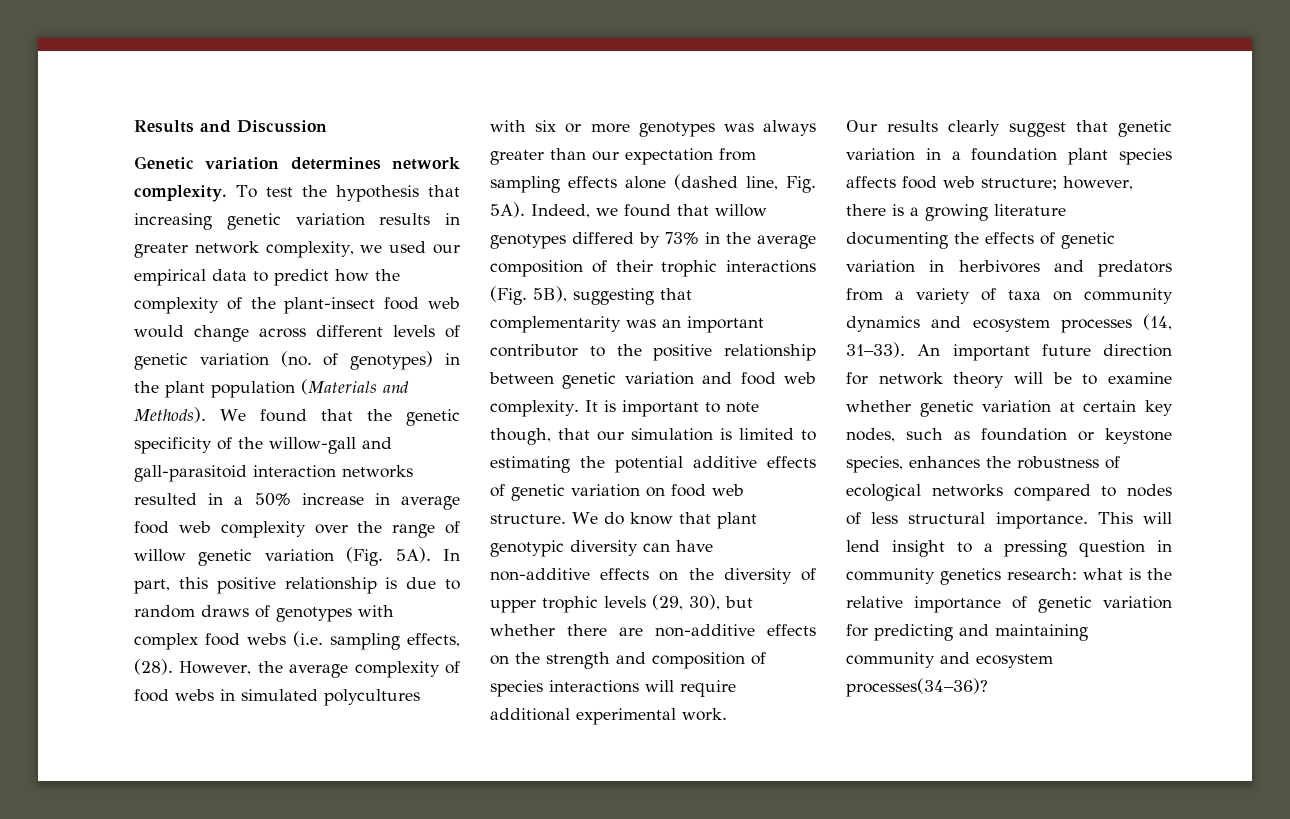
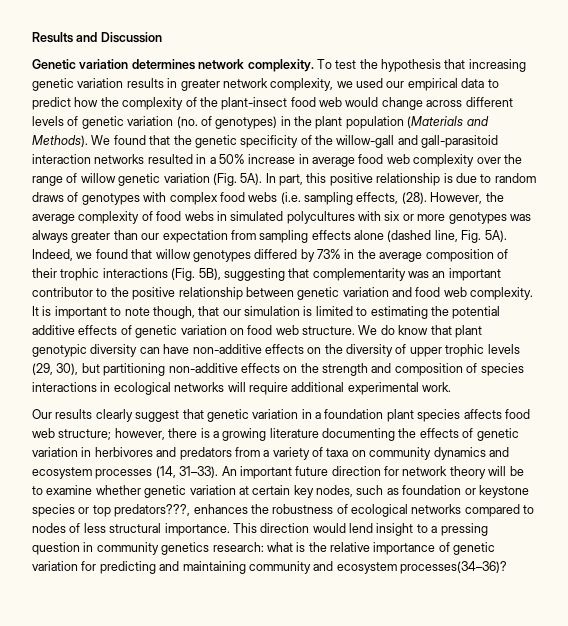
[490,624,643,636] whether there are -> [103,363,166,376] partitioning
(639, 686) none -> [100,382,225,395] in ecological networks
[846,456,903,473] species, -> [32,504,191,517] species or top predators???,
[1143,512,1172,524] will -> [260,523,346,533] direction would

